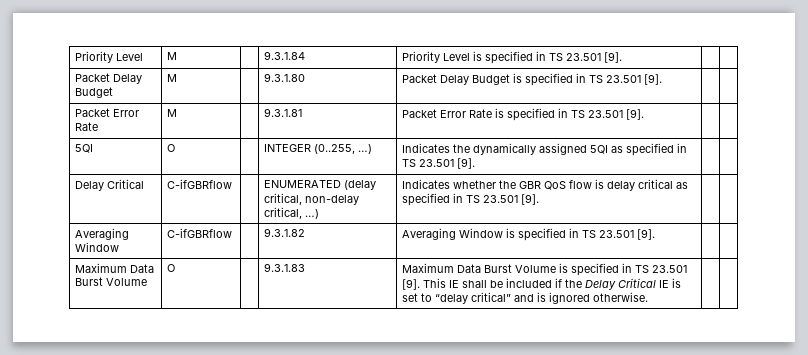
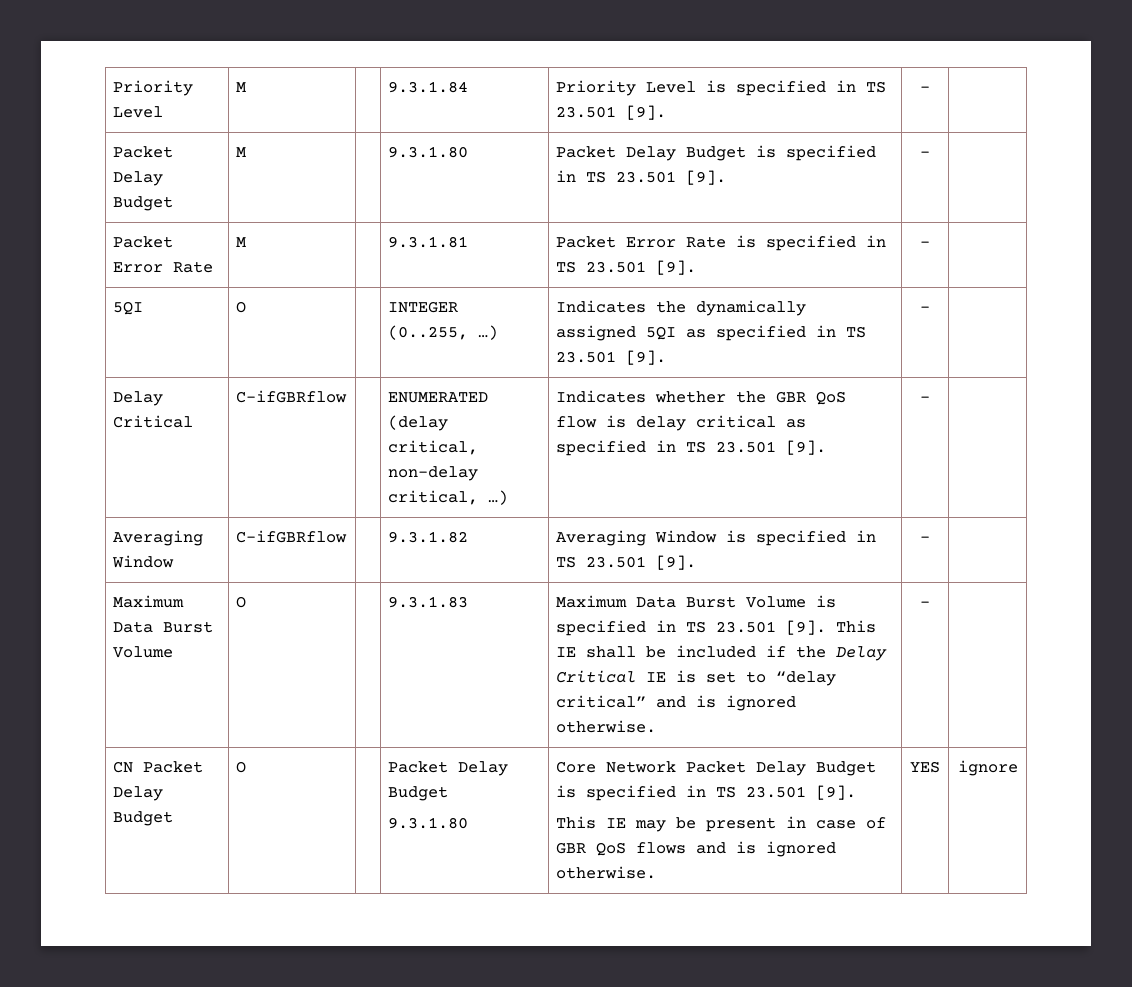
(623, 57) none -> [920,86,930,92] -
(663, 79) none -> [920,151,930,157] -
(645, 114) none -> [920,241,930,247] -
(476, 163) none -> [920,306,930,312] -
(540, 199) none -> [920,396,930,402] -
(656, 234) none -> [920,536,930,542] -
(649, 297) | -> [920,601,930,607] [113,761,204,773] [113,786,164,801] [113,811,174,826] [236,761,247,773] [388,761,509,776] [388,786,449,801] [388,817,469,829] [556,761,877,776] [556,785,857,801] [556,816,887,832] [556,841,837,857] [556,866,657,879] [910,761,940,773] [957,760,1018,776] - | // CN Packet Delay Budget | O | | Packet Delay Budget // 9.3.1.80 | Core Network Packet Delay Budget is specified in TS 23.501 [9]. // This IE may be present in case of GBR QoS flows and is ignored otherwise. | YES | ignore

